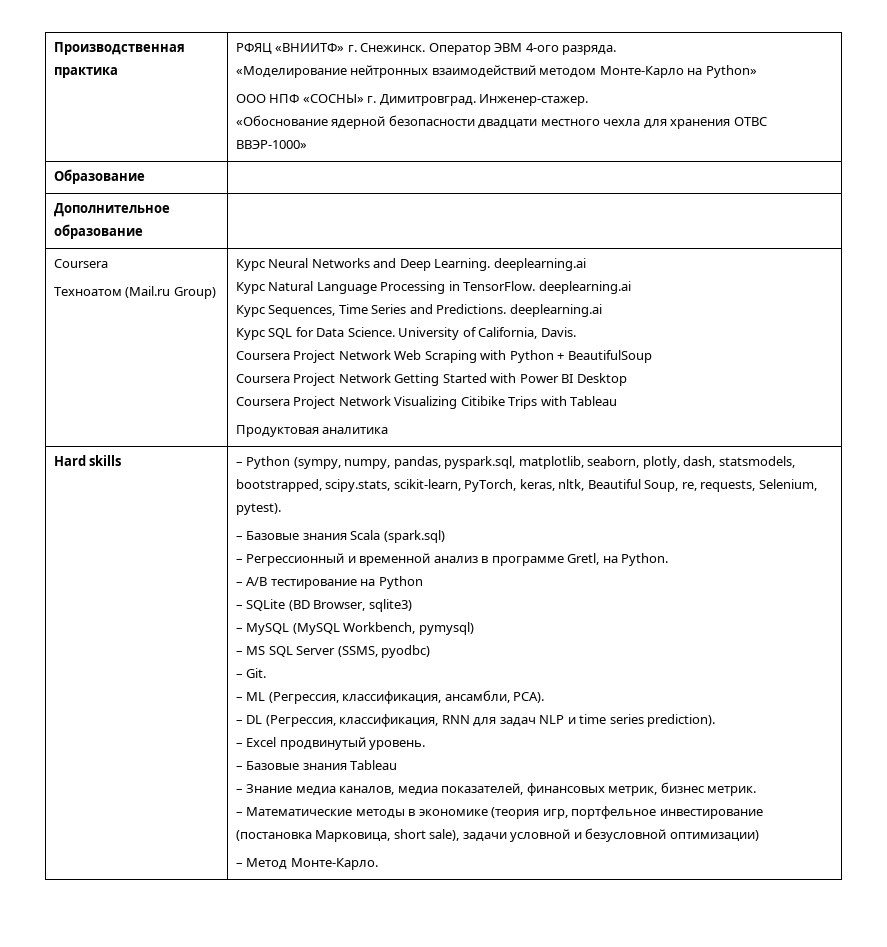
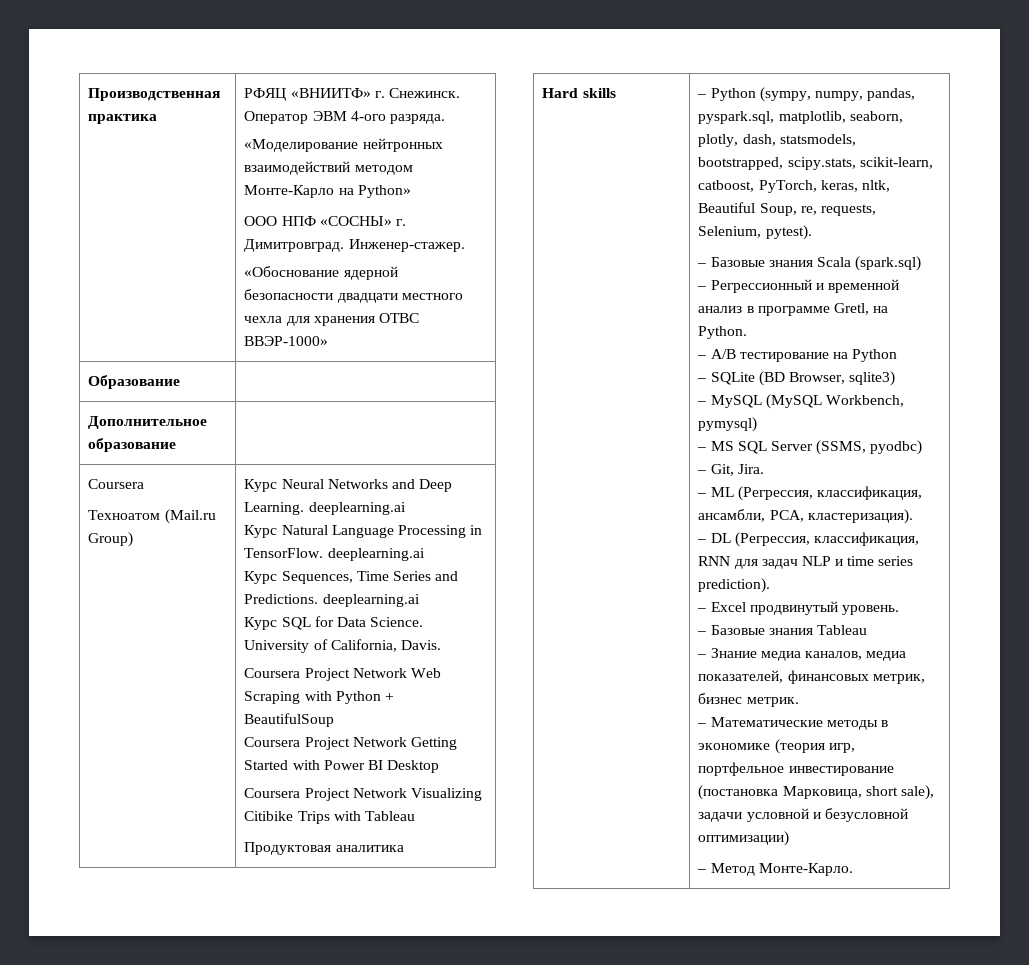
(461, 485) none -> [698,180,755,192] catboost,
[246,668,267,678] Git. -> [710,464,764,476] Git, Jira.
[513,692,545,703] PCA). -> [769,509,913,524] PCA, кластеризация).

